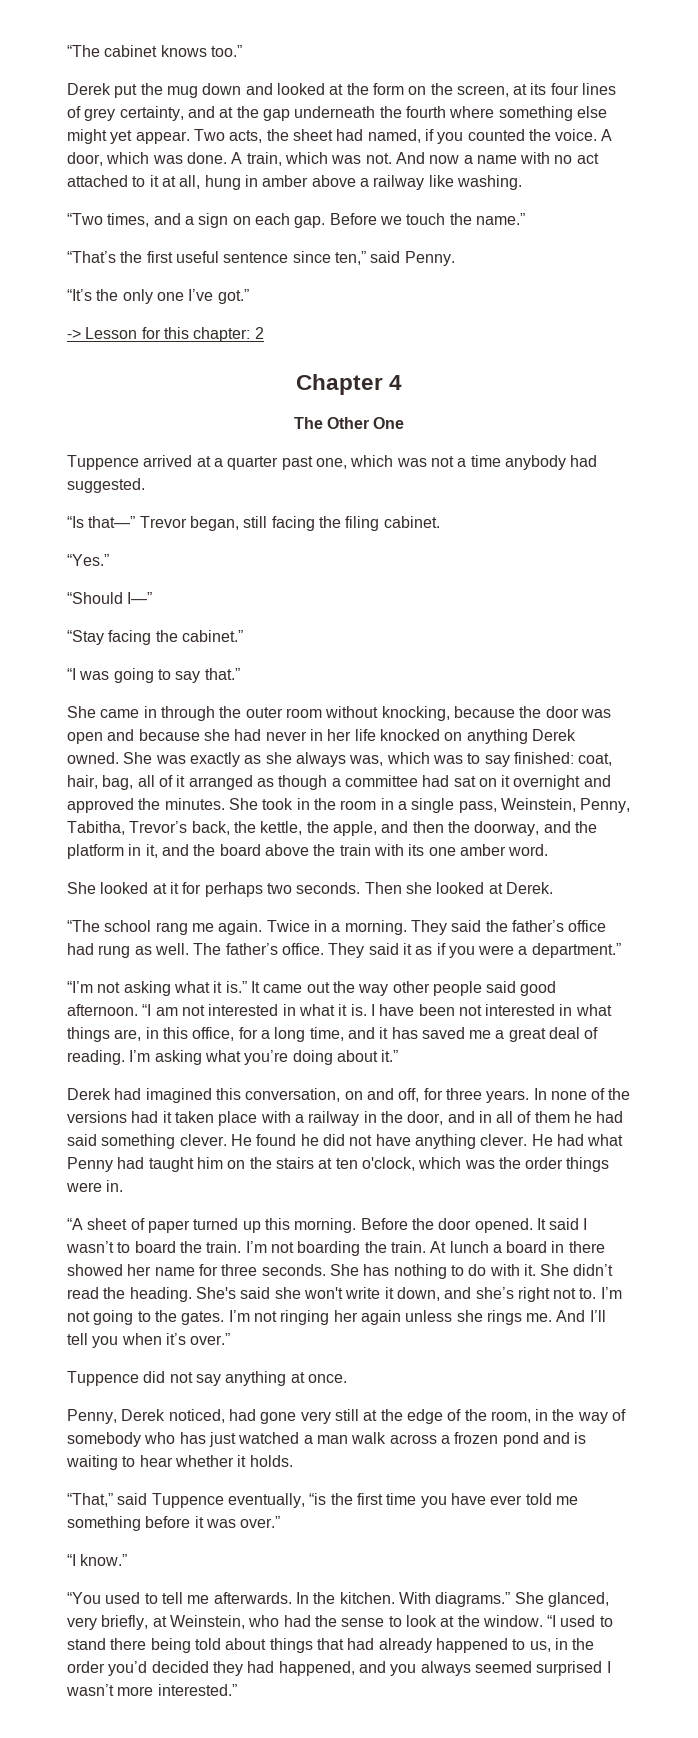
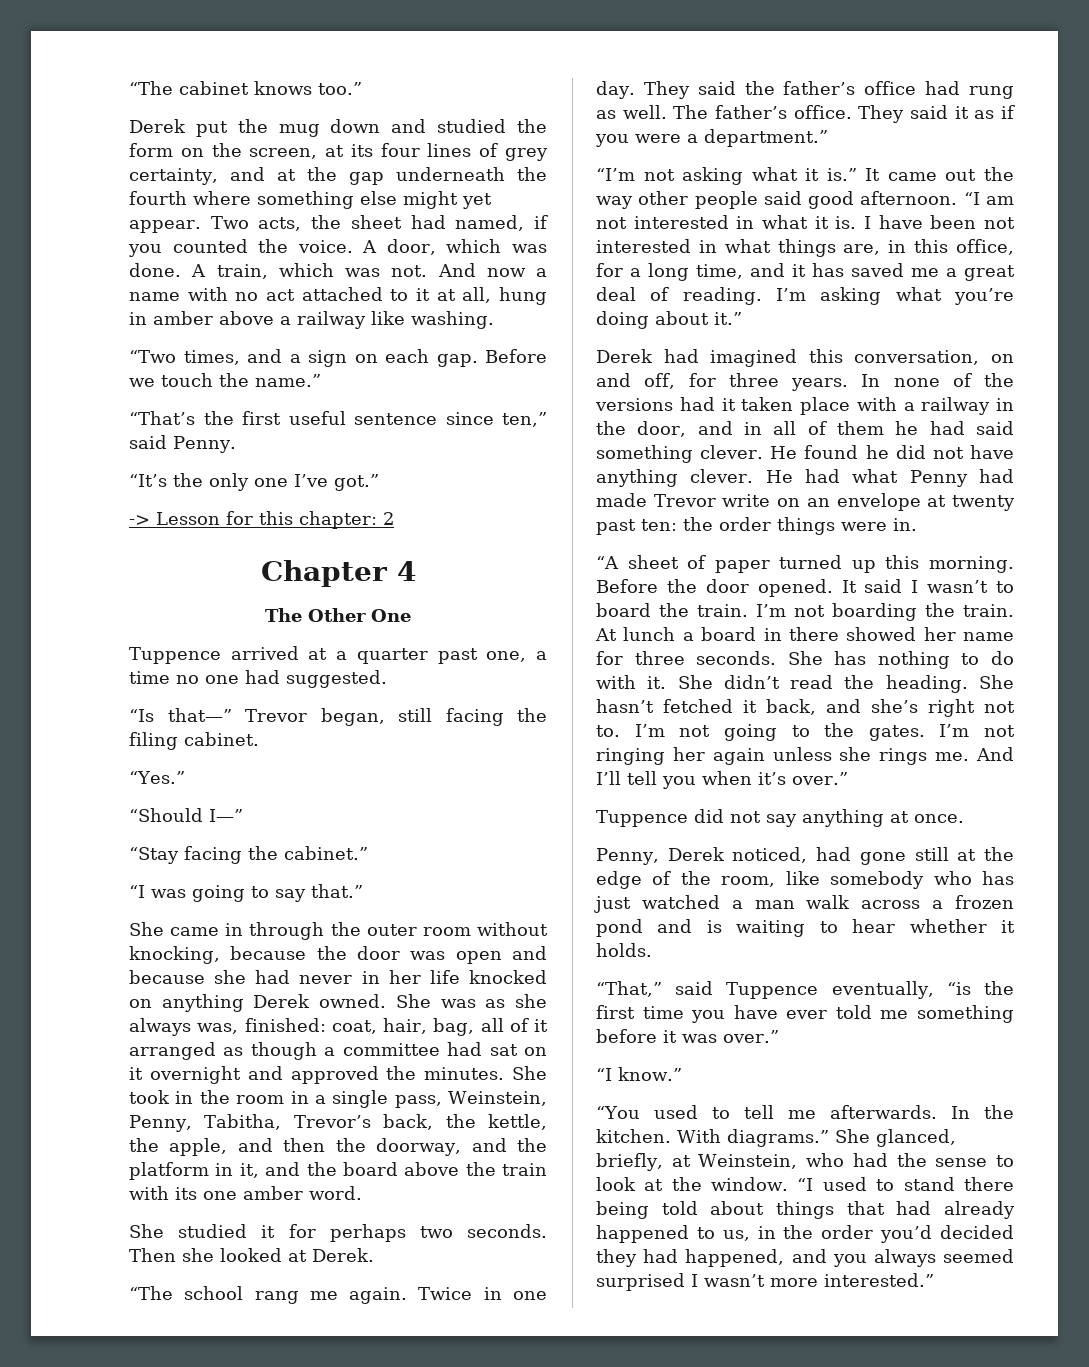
[276,83,344,95] looked at -> [437,119,507,133] studied
[350,455,566,470] which was not a time anybody -> [536,651,547,660] [129,671,239,684] a time no one
[189,752,240,767] exactly -> (476, 1003) none
[386,752,510,767] which was to say -> (239, 1028) none
[100,882,167,894] looked at -> [178,1224,248,1238] studied
[331,920,407,935] a morning. -> [513,1291,547,1300] [596,81,635,99] one day.
[148,1157,495,1172] taught him on the stairs at ten o'clock, which was -> [596,493,1015,511] [596,519,677,535] made Trevor write on an envelope at twenty past ten:
[195,1287,440,1301] She's said she won't write it down, -> [979,675,1014,689] [596,699,816,715] She hasn’t fetched it back,
[300,1411,331,1424] very -> (906, 858) none
[535,1409,627,1424] in the way of -> [785,871,820,885] like
[67,1617,97,1630] very -> (956, 1138) none

